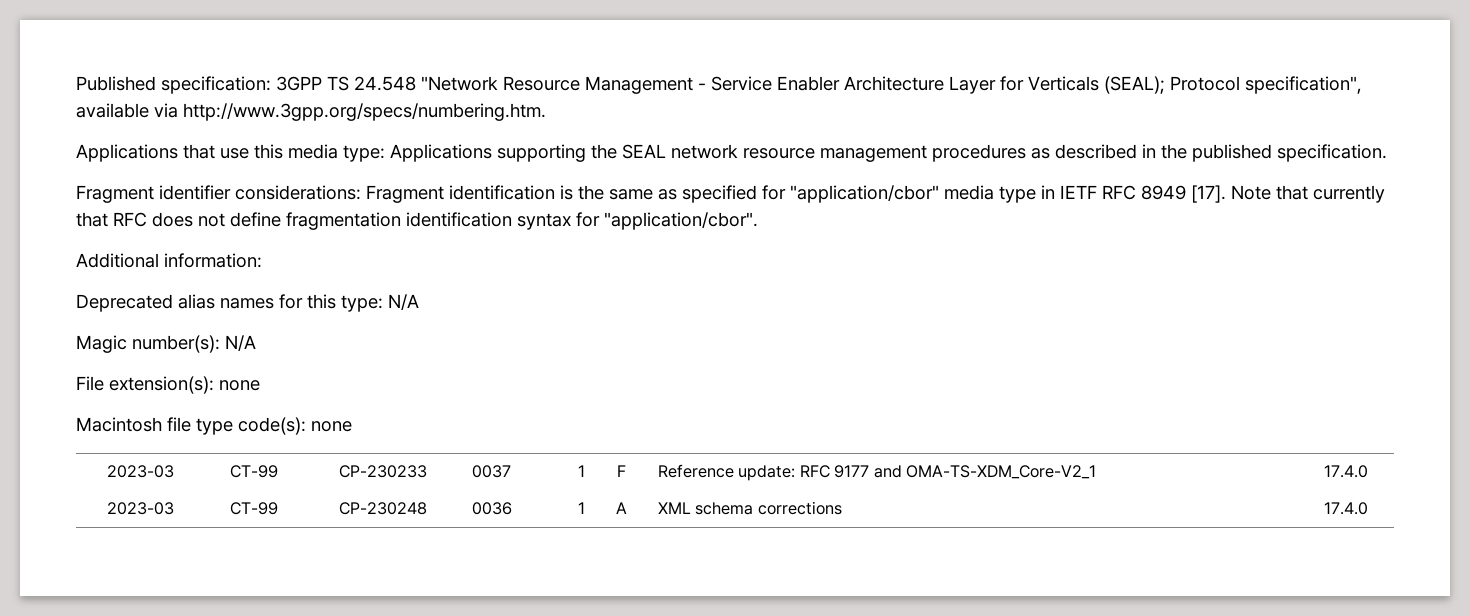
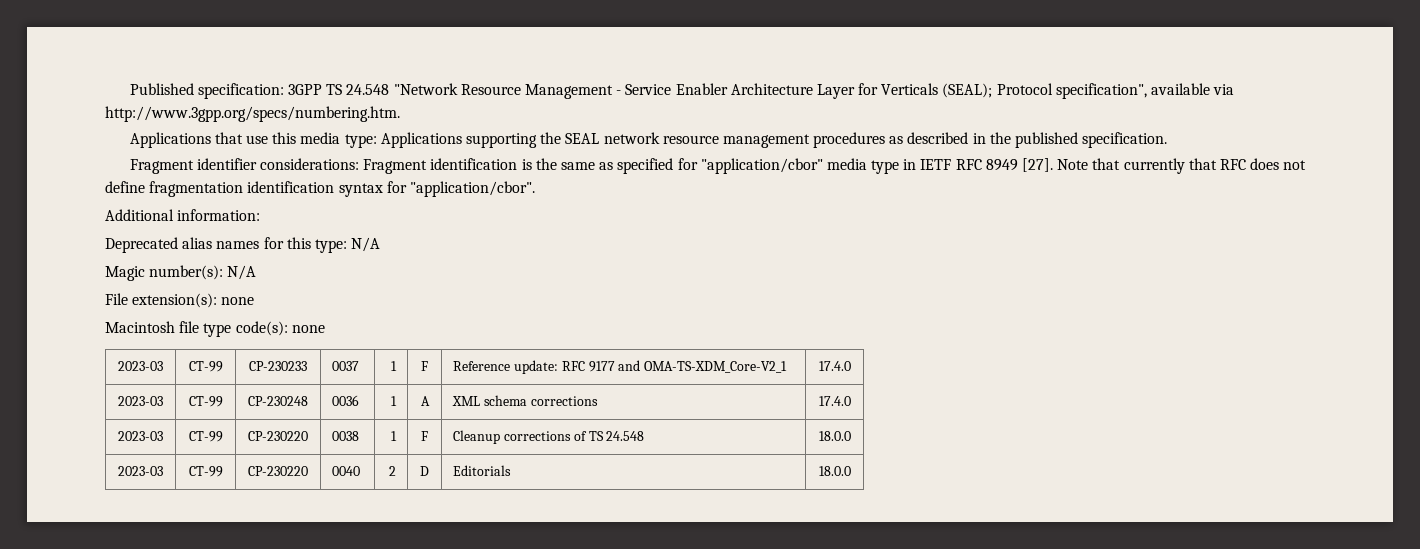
[1191,185,1226,203] [17]. -> [1021,158,1053,172] [27].
(1368, 508) none -> [118,431,163,441] [188,431,223,442] [248,431,308,441] [332,431,360,441] [390,431,397,441] [421,431,428,441] [453,430,645,444] [818,431,851,441] [118,466,163,476] [188,466,223,477] [248,466,308,476] [332,466,361,476] [388,466,396,476] [420,466,429,476] [453,465,512,476] [818,466,851,476] // 2023-03 | CT-99 | CP-230220 | 0038 | 1 | F | Cleanup corrections of TS 24.548 | 18.0.0 // 2023-03 | CT-99 | CP-230220 | 0040 | 2 | D | Editorials | 18.0.0

